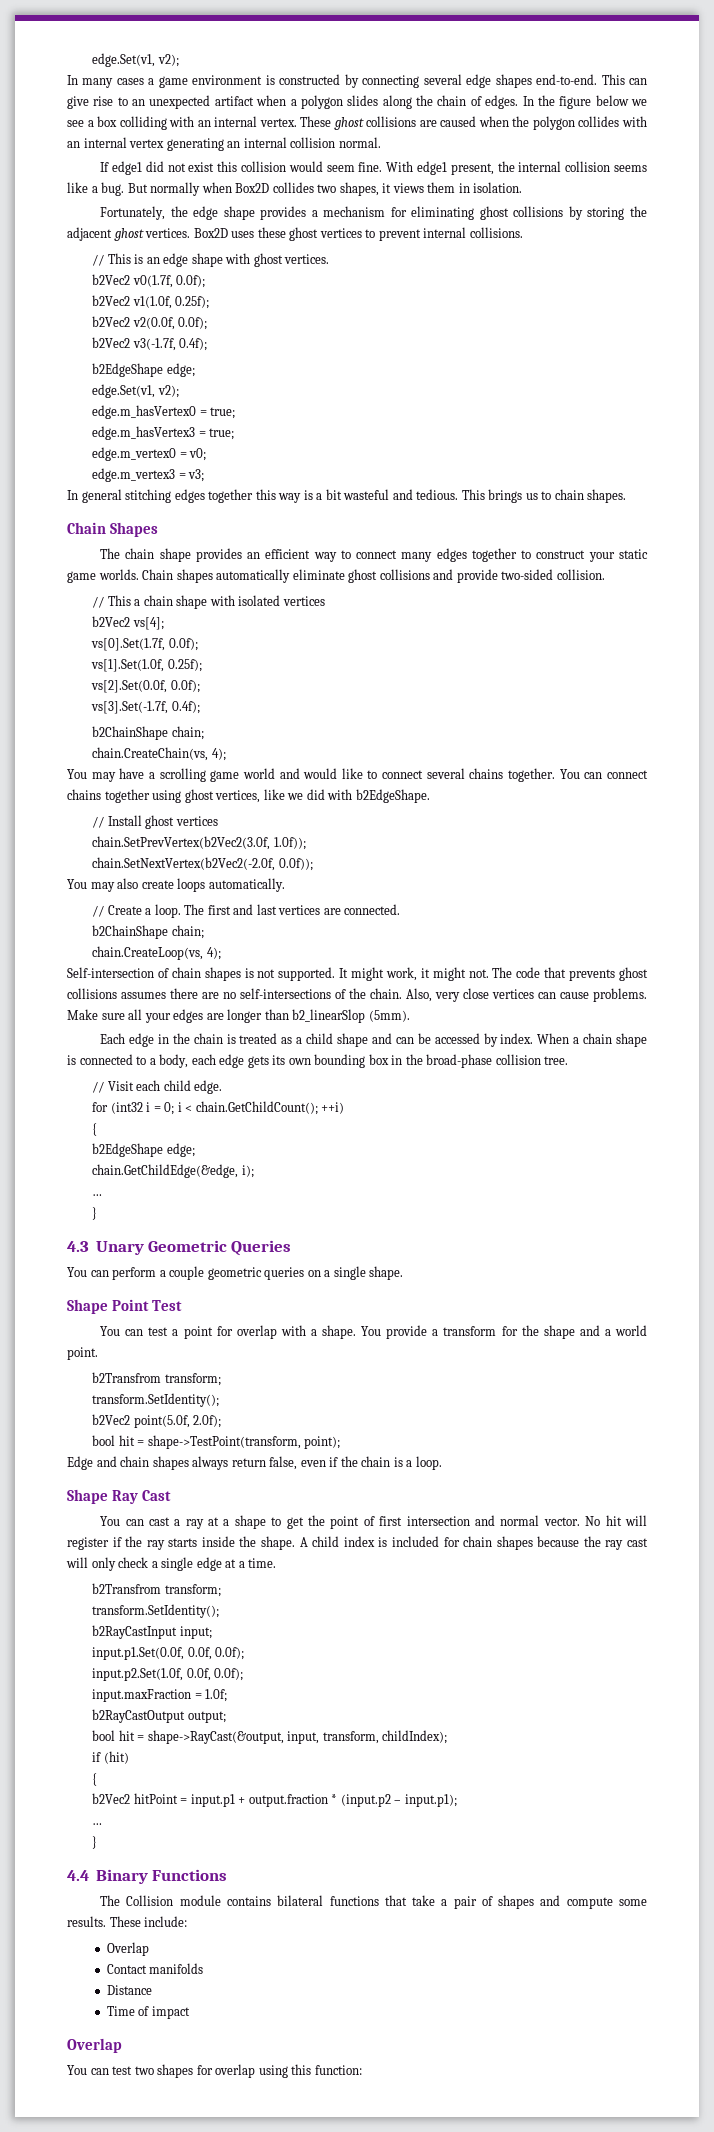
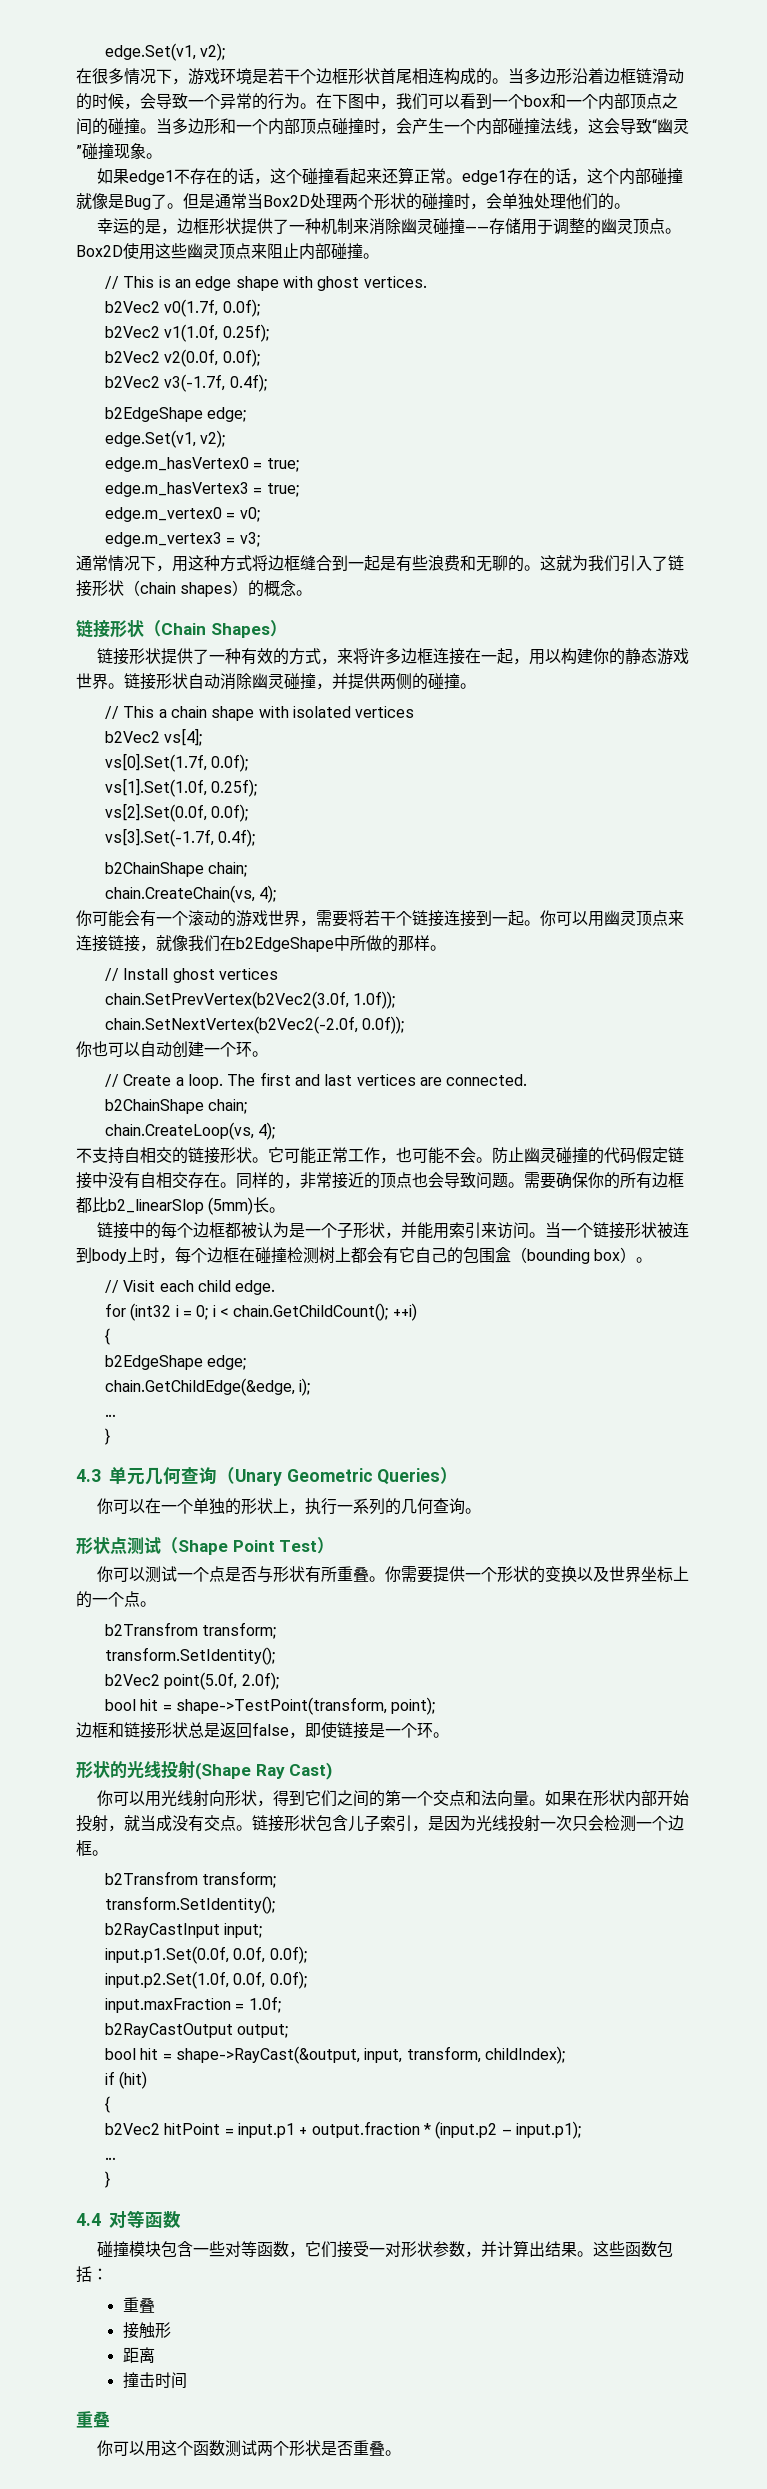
[92,53,179,67] [67,74,648,88] [67,95,647,109] [67,116,648,130] [67,137,381,151] [100,161,648,175] [67,182,523,196] [100,206,647,220] [67,227,523,241] edge.Set(v1, v2); // In many cases a game environment is constructed by connecting several edge shapes end-to-end. This can give rise to an unexpected artifact when a polygon slides along the chain of edges. In the figure below we see a box colliding with an internal vertex. These ghost collisions are caused when the polygon collides with an internal vertex generating an internal collision normal. // If edge1 did not exist this collision would seem fine. With edge1 present, the internal collision seems like a bug. But normally when Box2D collides two shapes, it views them in isolation. // Fortunately, the edge shape provides a mechanism for eliminating ghost collisions by storing the adjacent ghost vertices. Box2D uses these ghost vertices to prevent internal collisions. -> [105,43,226,61] [76,68,684,85] [76,93,678,110] [76,118,689,135] [76,143,162,160] [97,167,684,185] [76,193,630,210] [97,218,682,235] [76,243,379,260] edge.Set(v1, v2); // 在很多情况下，游戏环境是若干个边框形状首尾相连构成的。当多边形沿着边框链滑动的时候，会导致一个异常的行为。在下图中，我们可以看到一个box和一个内部顶点之间的碰撞。当多边形和一个内部顶点碰撞时，会产生一个内部碰撞法线，这会导致“幽灵”碰撞现象。 // 如果edge1不存在的话，这个碰撞看起来还算正常。edge1存在的话，这个内部碰撞就像是Bug了。但是通常当Box2D处理两个形状的碰撞时，会单独处理他们的。 // 幸运的是，边框形状提供了一种机制来消除幽灵碰撞——存储用于调整的幽灵顶点。Box2D使用这些幽灵顶点来阻止内部碰撞。
[67,489,627,503] [67,522,158,537] [100,548,648,562] [67,569,605,583] In general stitching edges together this way is a bit wasteful and tedious. This brings us to chain shapes. // Chain Shapes // The chain shape provides an efficient way to connect many edges together to construct your static game worlds. Chain shapes automatically eliminate ghost collisions and provide two-sided collision. -> [76,555,684,572] [76,580,313,597] [76,619,287,638] [97,648,690,665] [76,673,476,690] 通常情况下，用这种方式将边框缝合到一起是有些浪费和无聊的。这就为我们引入了链接形状（chain shapes）的概念。 // 链接形状（Chain Shapes） // 链接形状提供了一种有效的方式，来将许多边框连接在一起，用以构建你的静态游戏世界。链接形状自动消除幽灵碰撞，并提供两侧的碰撞。
[67,768,648,782] [67,789,430,803] You may have a scrolling game world and would like to connect several chains together. You can connect chains together using ghost vertices, like we did with b2EdgeShape. -> [76,910,684,927] [76,935,446,952] 你可能会有一个滚动的游戏世界，需要将若干个链接连接到一起。你可以用幽灵顶点来连接链接，就像我们在b2EdgeShape中所做的那样。
[67,878,285,892] You may also create loops automatically. -> [76,1041,268,1058] 你也可以自动创建一个环。
[67,967,648,981] [67,988,647,1002] [67,1009,410,1023] [100,1033,647,1047] [67,1054,569,1068] Self-intersection of chain shapes is not supported. It might work, it might not. The code that prevents ghost collisions assumes there are no self-intersections of the chain. Also, very close vertices can cause problems. Make sure all your edges are longer than b2_linearSlop (5mm). // Each edge in the chain is treated as a child shape and can be accessed by index. When a chain shape is connected to a body, each edge gets its own bounding box in the broad-phase collision tree. -> [76,1147,684,1164] [76,1172,684,1189] [76,1197,286,1215] [97,1222,690,1239] [76,1247,653,1264] 不支持自相交的链接形状。它可能正常工作，也可能不会。防止幽灵碰撞的代码假定链接中没有自相交存在。同样的，非常接近的顶点也会导致问题。需要确保你的所有边框都比b2_linearSlop (5mm)长。 // 链接中的每个边框都被认为是一个子形状，并能用索引来访问。当一个链接形状被连到body上时，每个边框在碰撞检测树上都会有它自己的包围盒（bounding box）。
(89, 1246) none -> [109,1467,235,1485] 单元几何查询（
[67,1266,404,1280] [67,1299,182,1314] [100,1325,647,1339] [67,1347,98,1360] // You can perform a couple geometric queries on a single shape. // Shape Point Test // You can test a point for overlap with a shape. You provide a transform for the shape and a world point. -> [440,1467,459,1484] [97,1498,482,1515] [76,1537,335,1555] [97,1566,690,1583] [76,1591,156,1608] ） // 你可以在一个单独的形状上，执行一系列的几何查询。 // 形状点测试（Shape Point Test） // 你可以测试一个点是否与形状有所重叠。你需要提供一个形状的变换以及世界坐标上的一个点。
[67,1456,442,1470] [67,1489,171,1504] [100,1515,647,1529] [67,1536,648,1550] [66,1557,277,1571] Edge and chain shapes always return false, even if the chain is a loop. // Shape Ray Cast // You can cast a ray at a shape to get the point of first intersection and normal vector. No hit will register if the ray starts inside the shape. A child index is included for chain shapes because the ray cast will only check a single edge at a time. -> [76,1722,449,1739] [76,1761,333,1780] [97,1790,690,1807] [76,1815,684,1832] [76,1840,108,1856] 边框和链接形状总是返回false，即使链接是一个环。 // 形状的光线投射(Shape Ray Cast) // 你可以用光线射向形状，得到它们之间的第一个交点和法向量。如果在形状内部开始投射，就当成没有交点。链接形状包含儿子索引，是因为光线投射一次只会检测一个边框。
[95,1869,227,1884] [100,1895,647,1909] [67,1916,188,1927] [106,1942,149,1956] [106,1963,204,1974] [106,1985,152,1995] [106,2006,190,2019] [67,2038,122,2053] [67,2064,362,2078] Binary Functions // The Collision module contains bilateral functions that take a pair of shapes and compute some results. These include: // Overlap // Contact manifolds // Distance // Time of impact // Overlap // You can test two shapes for overlap using this function: -> [109,2210,181,2228] [97,2240,674,2258] [76,2266,108,2282] [122,2297,155,2313] [122,2322,171,2339] [122,2347,155,2363] [122,2372,187,2389] [76,2411,110,2428] [97,2440,402,2457] 对等函数 // 碰撞模块包含一些对等函数，它们接受一对形状参数，并计算出结果。这些函数包括： // 重叠 // 接触形 // 距离 // 撞击时间 // 重叠 // 你可以用这个函数测试两个形状是否重叠。

